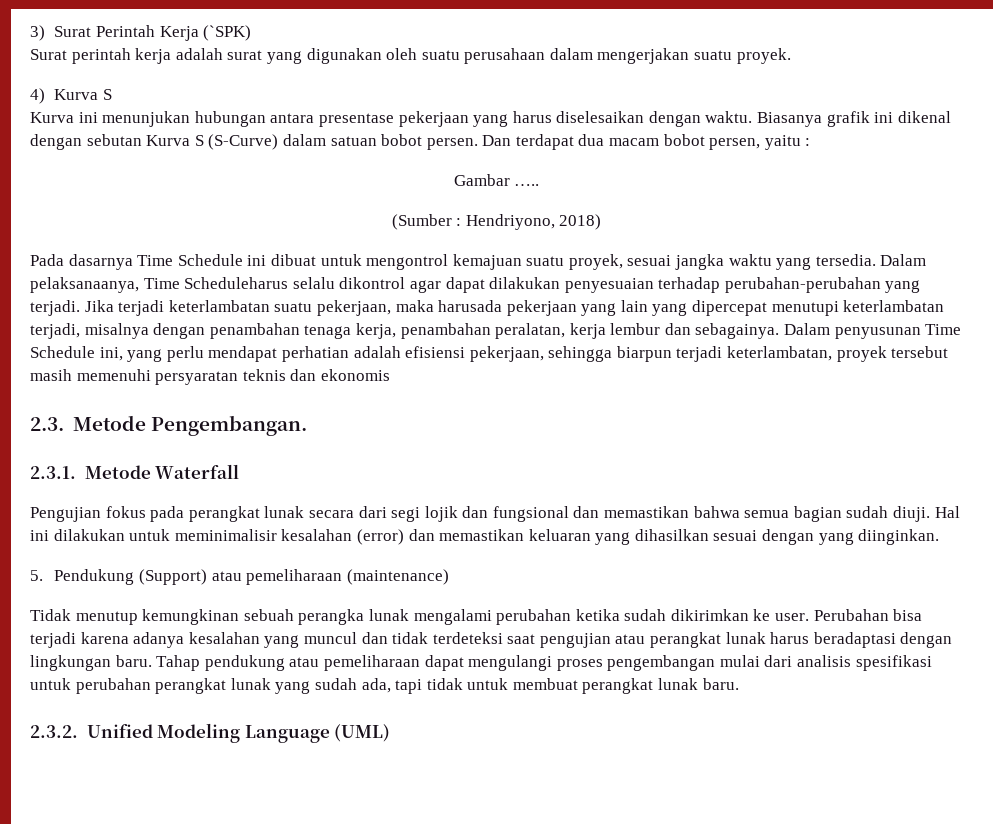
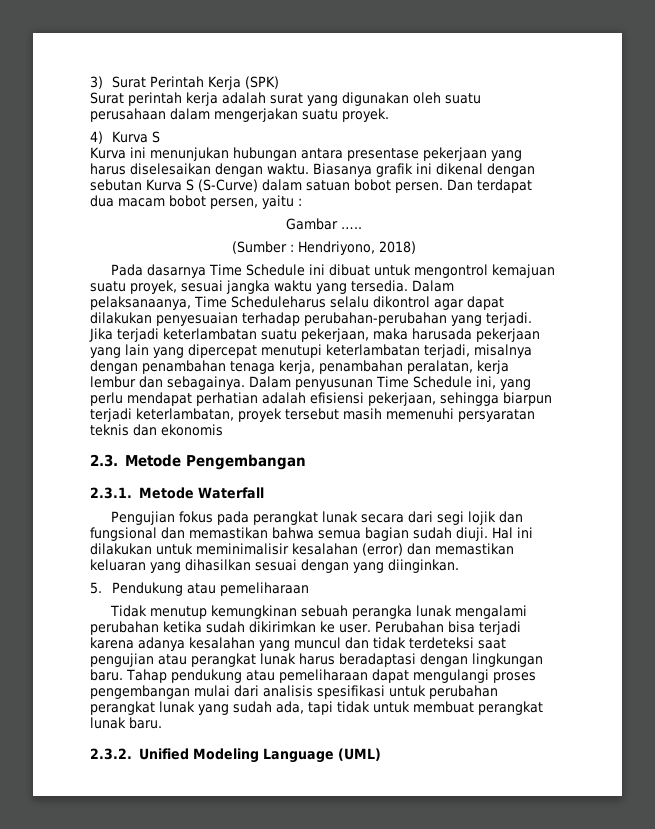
[203,25,252,41] (`SPK) -> [245,76,280,89] (SPK)
[150,415,307,436] Pengembangan. -> [185,454,306,470] Pengembangan
[138,569,449,585] (Support) atau pemeliharaan (maintenance) -> [187,582,310,596] atau pemeliharaan

